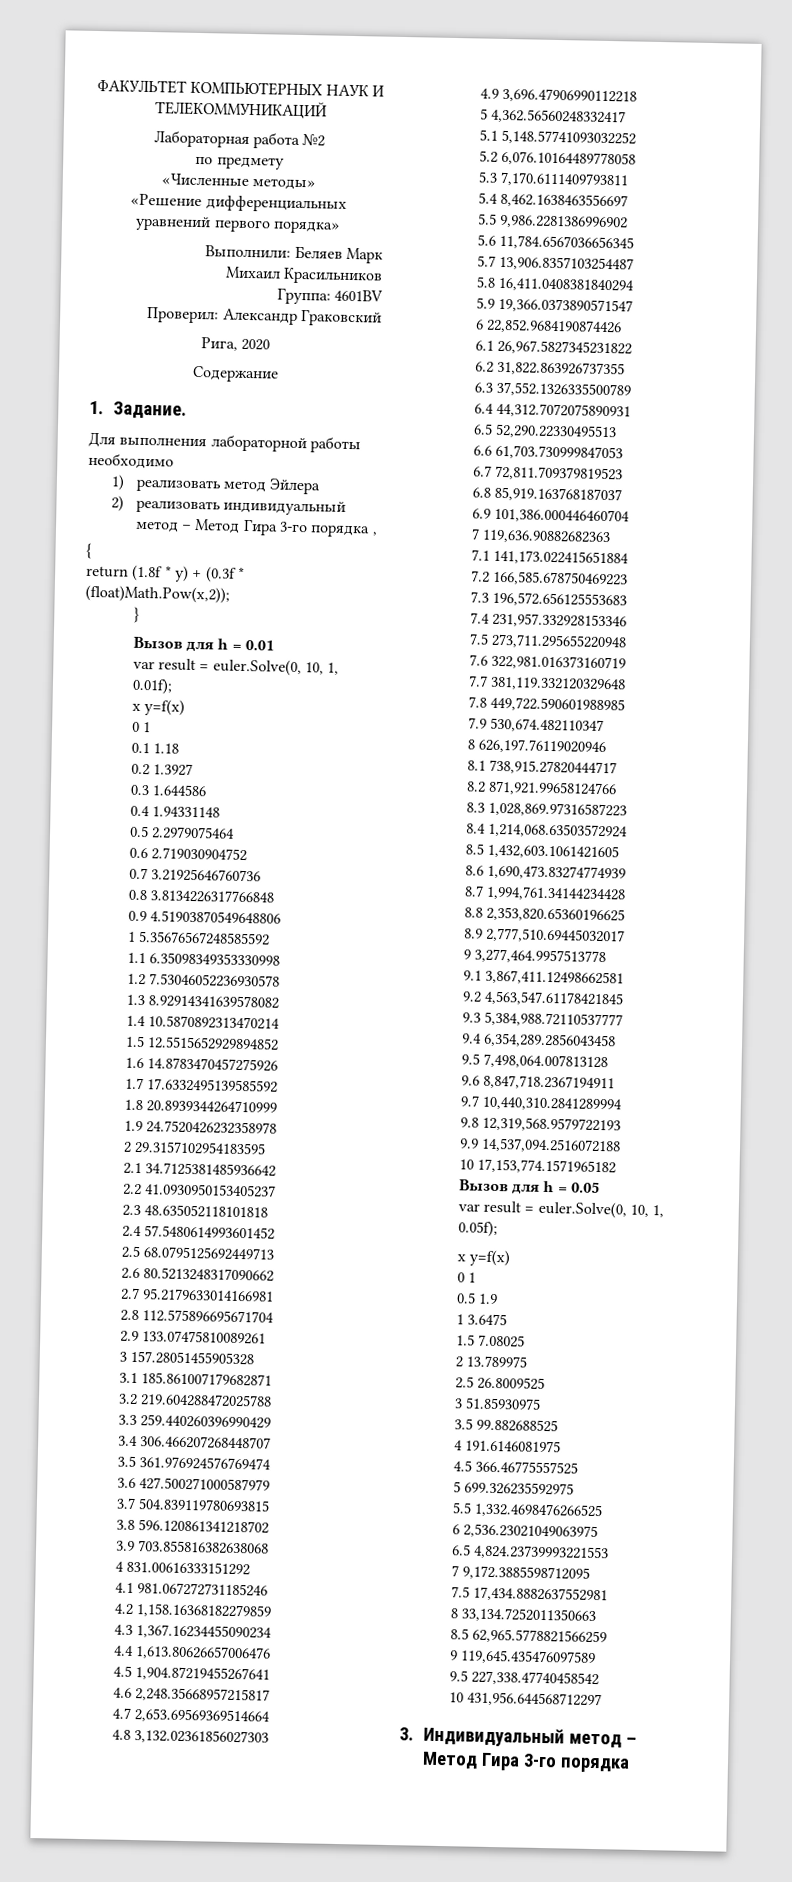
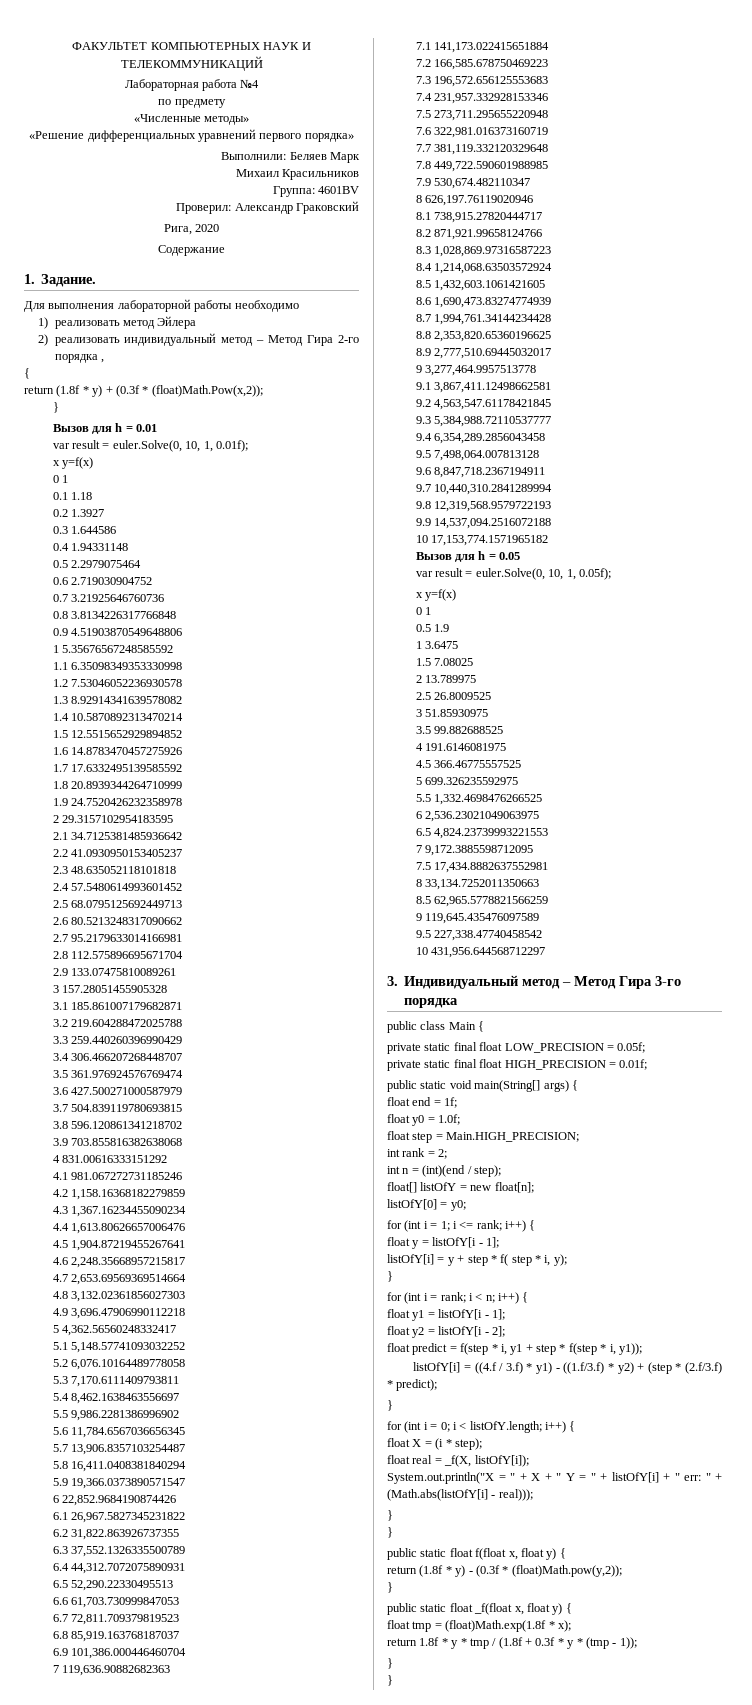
[302,134,326,147] №2 -> [240,79,260,88] №4
[278,521,308,533] 3-го -> [338,335,360,343] 2-го
(631, 1765) none -> [387,1021,485,1033] [387,1042,646,1054] [387,1059,648,1071] [387,1080,578,1092] [387,1097,458,1108] [387,1114,461,1126] [387,1131,580,1143] [387,1148,448,1159] [387,1165,501,1177] [387,1182,534,1193] [387,1199,466,1211] [387,1220,536,1232] [387,1237,499,1249] [387,1254,567,1266] [387,1271,393,1282] [387,1292,529,1304] [387,1309,505,1321] [387,1326,505,1338] [387,1343,642,1355] [413,1362,722,1374] [387,1379,438,1391] [387,1400,393,1411] [387,1421,576,1433] [387,1438,482,1450] [387,1455,529,1467] [387,1472,722,1484] [387,1489,533,1501] [387,1510,393,1521] [387,1527,393,1538] [387,1548,566,1560] [387,1565,622,1577] [387,1582,393,1593] [387,1603,572,1615] [387,1620,571,1632] [387,1637,637,1649] [387,1658,393,1669] [387,1675,393,1686] // public class Main { // private static final float LOW_PRECISION = 0.05f; // private static final float HIGH_PRECISION = 0.01f; // public static void main(String[] args) { // float end = 1f; // float y0 = 1.0f; // float step = Main.HIGH_PRECISION; // int rank = 2; // int n = (int)(end / step); // float[] listOfY = new float[n]; // listOfY[0] = y0; // for (int i = 1; i <= rank; i++) { // float y = listOfY[i - 1]; // listOfY[i] = y + step * f( step * i, y); // } // for (int i = rank; i < n; i++) { // float y1 = listOfY[i - 1]; // float y2 = listOfY[i - 2]; // float predict = f(step * i, y1 + step * f(step * i, y1)); // listOfY[i] = ((4.f / 3.f) * y1) - ((1.f/3.f) * y2) + (step * (2.f/3.f) * predict); // } // for (int i = 0; i < listOfY.length; i++) { // float X = (i * step); // float real = _f(X, listOfY[i]); // System.out.println("X = " + X + " Y = " + listOfY[i] + " err: " + (Math.abs(listOfY[i] - real))); // } // } // public static float f(float x, float y) { // return (1.8f * y) - (0.3f * (float)Math.pow(y,2)); // } // public static float _f(float x, float y) { // float tmp = (float)Math.exp(1.8f * x); // return 1.8f * y * tmp / (1.8f + 0.3f * y * (tmp - 1)); // } // }

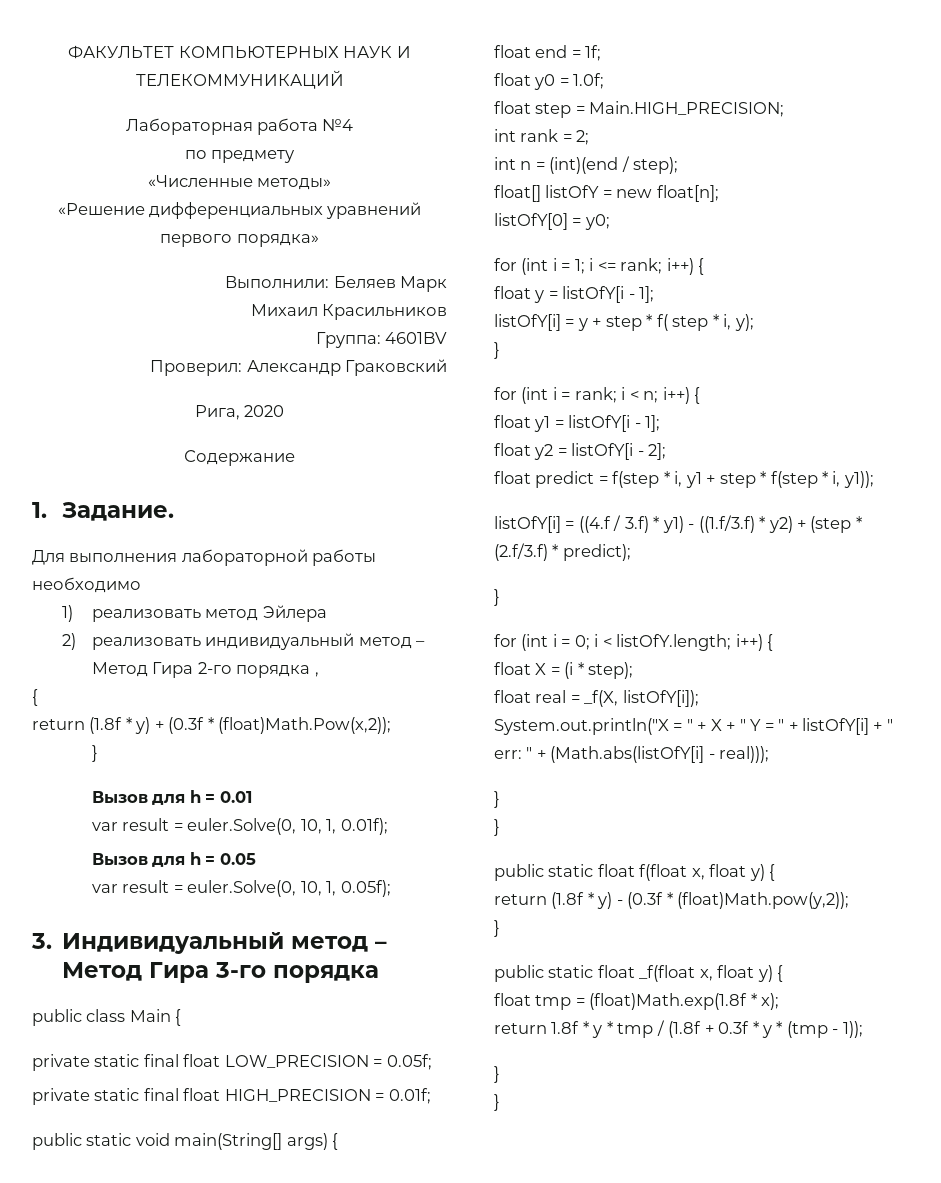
[52,457,94,469] [52,475,69,483] [52,492,93,500] [52,509,105,517] [52,526,117,534] [52,543,129,551] [52,560,142,568] [52,577,153,585] [52,594,165,602] [52,611,177,619] [52,628,183,636] [52,645,174,653] [52,662,183,670] [52,679,183,687] [52,696,183,704] [52,713,184,721] [52,730,183,738] [52,747,183,755] [52,764,183,772] [52,781,183,789] [52,798,183,806] [52,815,174,823] [52,832,183,840] [52,849,183,857] [52,866,177,874] [52,883,183,891] [52,900,183,908] [52,917,183,925] [52,934,183,942] [52,951,184,959] [52,968,177,976] [52,985,168,993] [52,1002,183,1010] [52,1019,183,1027] [52,1036,183,1044] [52,1053,183,1061] [52,1070,184,1078] [52,1087,183,1095] [52,1104,183,1112] [52,1121,183,1129] [52,1138,183,1146] [52,1155,168,1163] [52,1172,183,1180] [52,1189,186,1200] [52,1206,187,1217] [52,1223,186,1234] [52,1240,186,1251] [52,1257,186,1268] [52,1274,187,1285] [52,1291,186,1302] [52,1308,186,1319] [52,1325,177,1336] [52,1342,186,1353] [52,1359,186,1370] [52,1376,180,1387] [52,1393,180,1404] [52,1410,180,1421] [52,1427,186,1438] [52,1444,186,1455] [52,1461,187,1472] [52,1478,186,1489] [52,1495,177,1506] [52,1512,186,1523] [52,1529,180,1540] [52,1546,186,1557] [52,1563,186,1574] [52,1580,174,1591] [52,1597,180,1608] [52,1614,180,1625] [52,1631,180,1642] [52,1648,187,1659] [52,1665,171,1676] [415,42,550,53] [415,59,549,70] [415,76,549,87] [415,93,549,104] [415,110,549,121] [415,127,549,138] [415,144,549,155] [415,161,549,172] [415,178,531,189] [415,195,534,206] [415,212,543,223] [415,229,543,240] [415,246,552,257] [415,263,553,274] [415,280,546,291] [415,297,552,308] [415,314,552,325] [415,331,552,342] [415,348,552,359] [415,365,537,376] [415,382,552,393] [415,399,552,410] [415,416,552,427] [415,433,546,444] [415,450,540,461] [415,467,546,478] [415,484,553,495] [415,501,552,512] [415,518,552,529] [415,535,549,546] // x y=f(x) // 0 1 // 0.1 1.18 // 0.2 1.3927 // 0.3 1.644586 // 0.4 1.94331148 // 0.5 2.2979075464 // 0.6 2.719030904752 // 0.7 3.21925646760736 // 0.8 3.8134226317766848 // 0.9 4.51903870549648806 // 1 5.35676567248585592 // 1.1 6.35098349353330998 // 1.2 7.53046052236930578 // 1.3 8.92914341639578082 // 1.4 10.5870892313470214 // 1.5 12.5515652929894852 // 1.6 14.8783470457275926 // 1.7 17.6332495139585592 // 1.8 20.8939344264710999 // 1.9 24.7520426232358978 // 2 29.3157102954183595 // 2.1 34.7125381485936642 // 2.2 41.0930950153405237 // 2.3 48.635052118101818 // 2.4 57.5480614993601452 // 2.5 68.0795125692449713 // 2.6 80.5213248317090662 // 2.7 95.2179633014166981 // 2.8 112.575896695671704 // 2.9 133.07475810089261 // 3 157.28051455905328 // 3.1 185.861007179682871 // 3.2 219.604288472025788 // 3.3 259.440260396990429 // 3.4 306.466207268448707 // 3.5 361.976924576769474 // 3.6 427.500271000587979 // 3.7 504.839119780693815 // 3.8 596.120861341218702 // 3.9 703.855816382638068 // 4 831.00616333151292 // 4.1 981.067272731185246 // 4.2 1,158.16368182279859 // 4.3 1,367.16234455090234 // 4.4 1,613.80626657006476 // 4.5 1,904.87219455267641 // 4.6 2,248.35668957215817 // 4.7 2,653.69569369514664 // 4.8 3,132.02361856027303 // 4.9 3,696.47906990112218 // 5 4,362.56560248332417 // 5.1 5,148.57741093032252 // 5.2 6,076.10164489778058 // 5.3 7,170.6111409793811 // 5.4 8,462.1638463556697 // 5.5 9,986.2281386996902 // 5.6 11,784.6567036656345 // 5.7 13,906.8357103254487 // 5.8 16,411.0408381840294 // 5.9 19,366.0373890571547 // 6 22,852.9684190874426 // 6.1 26,967.5827345231822 // 6.2 31,822.863926737355 // 6.3 37,552.1326335500789 // 6.4 44,312.7072075890931 // 6.5 52,290.22330495513 // 6.6 61,703.730999847053 // 6.7 72,811.709379819523 // 6.8 85,919.163768187037 // 6.9 101,386.000446460704 // 7 119,636.90882682363 // 7.1 141,173.022415651884 // 7.2 166,585.678750469223 // 7.3 196,572.656125553683 // 7.4 231,957.332928153346 // 7.5 273,711.295655220948 // 7.6 322,981.016373160719 // 7.7 381,119.332120329648 // 7.8 449,722.590601988985 // 7.9 530,674.482110347 // 8 626,197.76119020946 // 8.1 738,915.27820444717 // 8.2 871,921.99658124766 // 8.3 1,028,869.97316587223 // 8.4 1,214,068.63503572924 // 8.5 1,432,603.1061421605 // 8.6 1,690,473.83274774939 // 8.7 1,994,761.34144234428 // 8.8 2,353,820.65360196625 // 8.9 2,777,510.69445032017 // 9 3,277,464.9957513778 // 9.1 3,867,411.12498662581 // 9.2 4,563,547.61178421845 // 9.3 5,384,988.72110537777 // 9.4 6,354,289.2856043458 // 9.5 7,498,064.007813128 // 9.6 8,847,718.2367194911 // 9.7 10,440,310.2841289994 // 9.8 12,319,568.9579722193 // 9.9 14,537,094.2516072188 // 10 17,153,774.1571965182 -> (388, 826) none
[415,589,457,601] [415,607,432,615] [415,624,450,632] [415,641,459,649] [415,658,474,666] [415,675,477,683] [415,692,492,700] [415,709,489,717] [415,726,504,734] [415,743,507,751] [415,760,522,768] [415,777,519,785] [415,794,543,805] [415,811,540,822] [415,828,549,839] [415,845,534,856] [415,862,549,873] [415,879,540,890] [415,896,549,907] [415,913,540,924] [415,930,543,941] [415,947,546,958] // x y=f(x) // 0 1 // 0.5 1.9 // 1 3.6475 // 1.5 7.08025 // 2 13.789975 // 2.5 26.8009525 // 3 51.85930975 // 3.5 99.882688525 // 4 191.6146081975 // 4.5 366.46775557525 // 5 699.326235592975 // 5.5 1,332.4698476266525 // 6 2,536.23021049063975 // 6.5 4,824.23739993221553 // 7 9,172.3885598712095 // 7.5 17,434.8882637552981 // 8 33,134.7252011350663 // 8.5 62,965.5778821566259 // 9 119,645.435476097589 // 9.5 227,338.47740458542 // 10 431,956.644568712297 -> (391, 888) none

